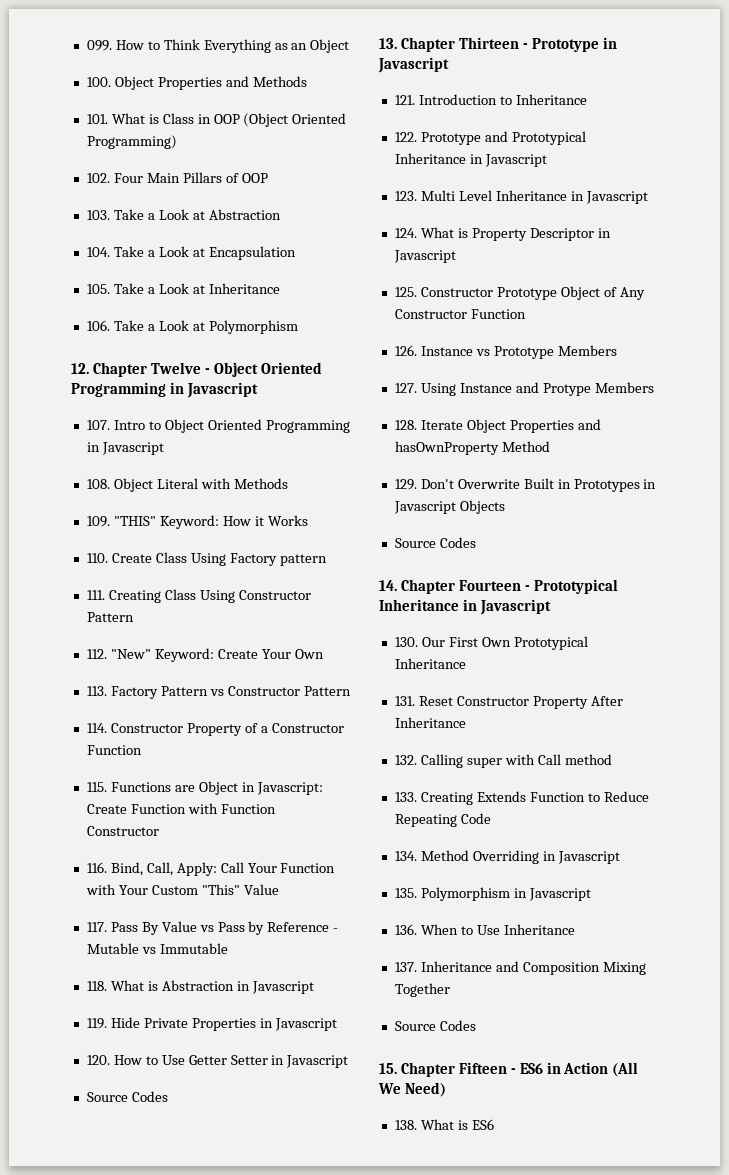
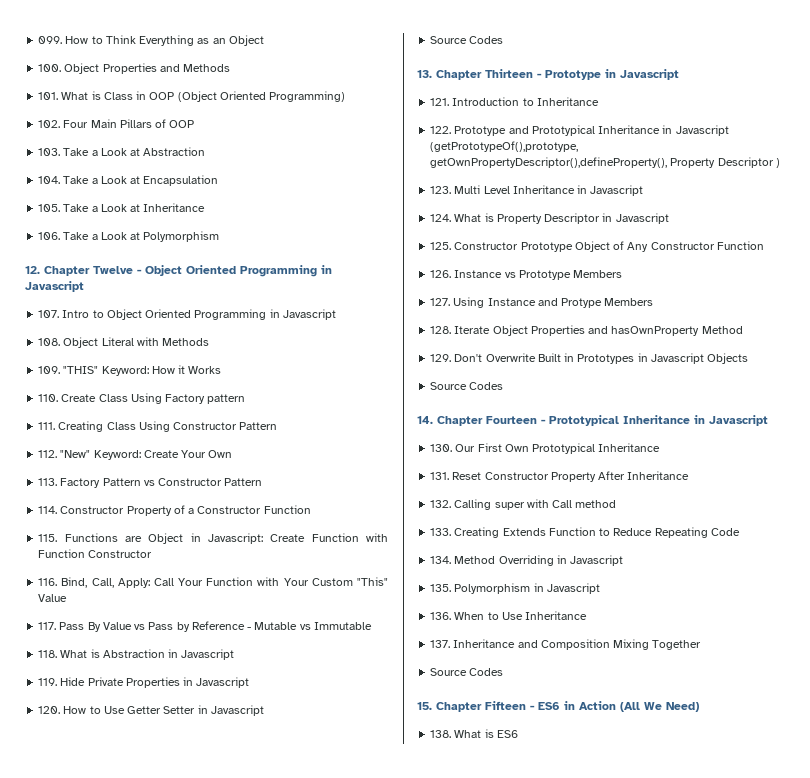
(547, 160) none -> [430,141,579,152] [430,157,780,168] (getPrototypeOf(),prototype, getOwnPropertyDescriptor(),defineProperty(), Property Descriptor )

